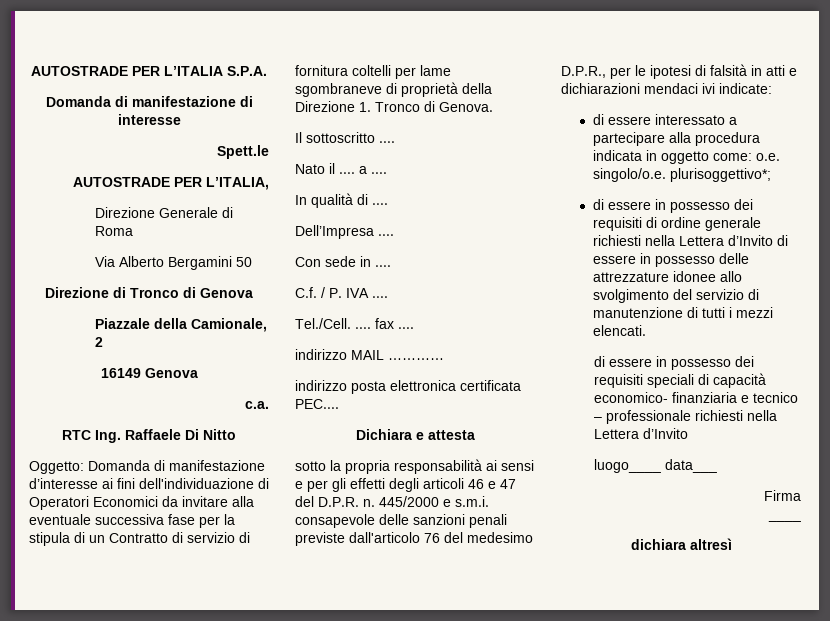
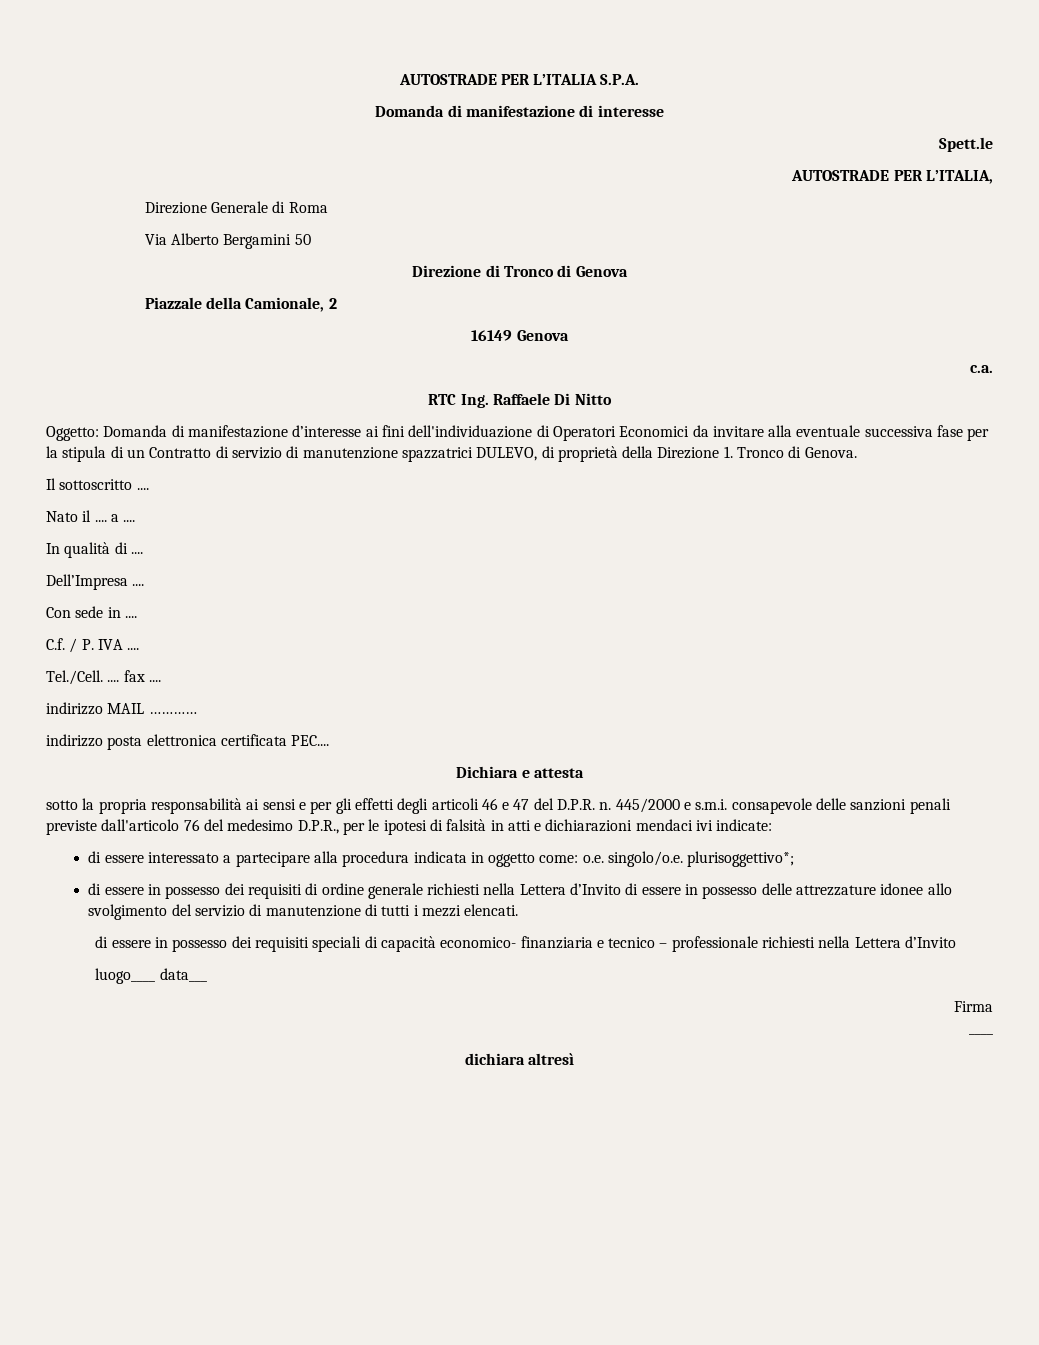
[295,65,451,79] [295,83,382,97] fornitura coltelli per lame sgombraneve -> [302,447,538,462] manutenzione spazzatrici DULEVO,

